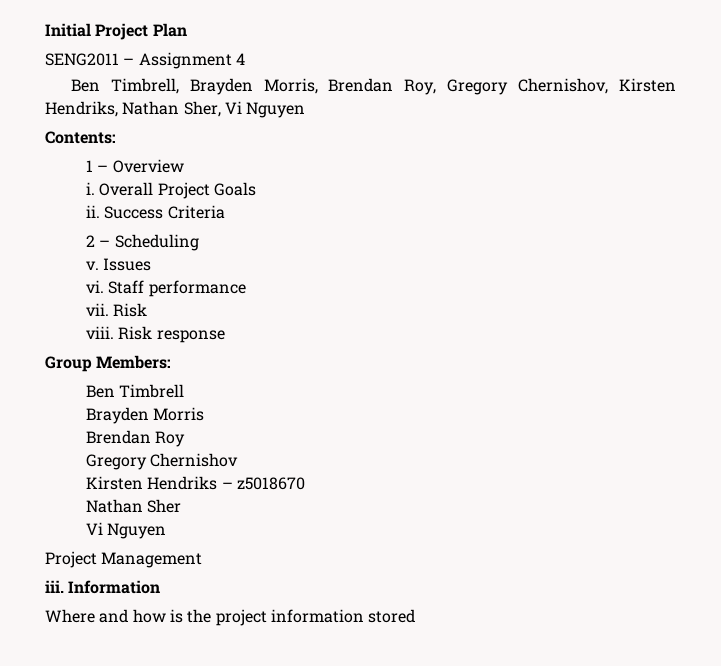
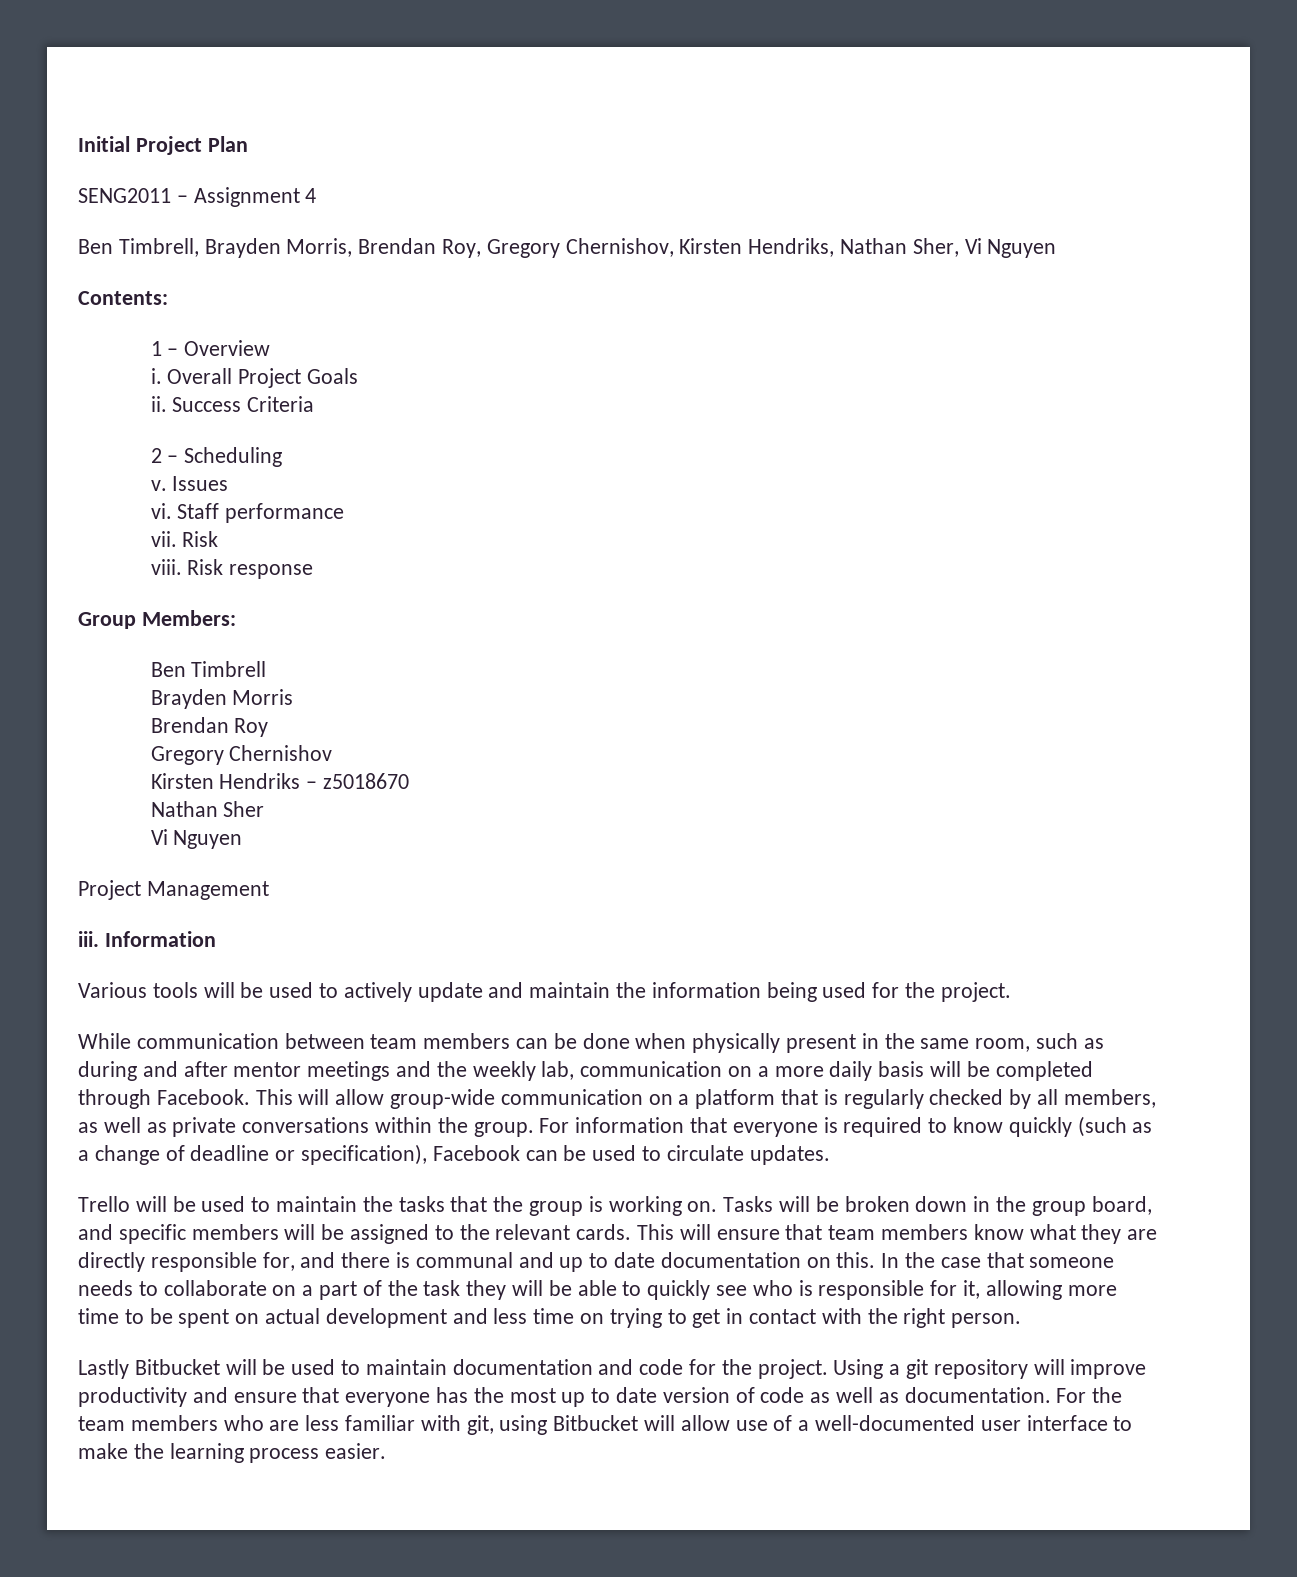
[45,609,416,626] Where and how is the project information stored -> [78,982,1011,1002] [78,1033,1104,1053] [78,1061,1093,1081] [78,1089,1156,1109] [78,1116,1153,1137] [78,1144,830,1165] [78,1196,1152,1216] [78,1224,1158,1244] [78,1252,1115,1272] [78,1280,1117,1300] [78,1308,1022,1328] [78,1359,1147,1379] [78,1387,1123,1407] [78,1415,1133,1435] [78,1443,387,1463] Various tools will be used to actively update and maintain the information being used for the project. // While communication between team members can be done when physically present in the same room, such as during and after mentor meetings and the weekly lab, communication on a more daily basis will be completed through Facebook. This will allow group-wide communication on a platform that is regularly checked by all members, as well as private conversations within the group. For information that everyone is required to know quickly (such as a change of deadline or specification), Facebook can be used to circulate updates. // Trello will be used to maintain the tasks that the group is working on. Tasks will be broken down in the group board, and specific members will be assigned to the relevant cards. This will ensure that team members know what they are directly responsible for, and there is communal and up to date documentation on this. In the case that someone needs to collaborate on a part of the task they will be able to quickly see who is responsible for it, allowing more time to be spent on actual development and less time on trying to get in contact with the right person. // Lastly Bitbucket will be used to maintain documentation and code for the project. Using a git repository will improve productivity and ensure that everyone has the most up to date version of code as well as documentation. For the team members who are less familiar with git, using Bitbucket will allow use of a well-documented user interface to make the learning process easier.

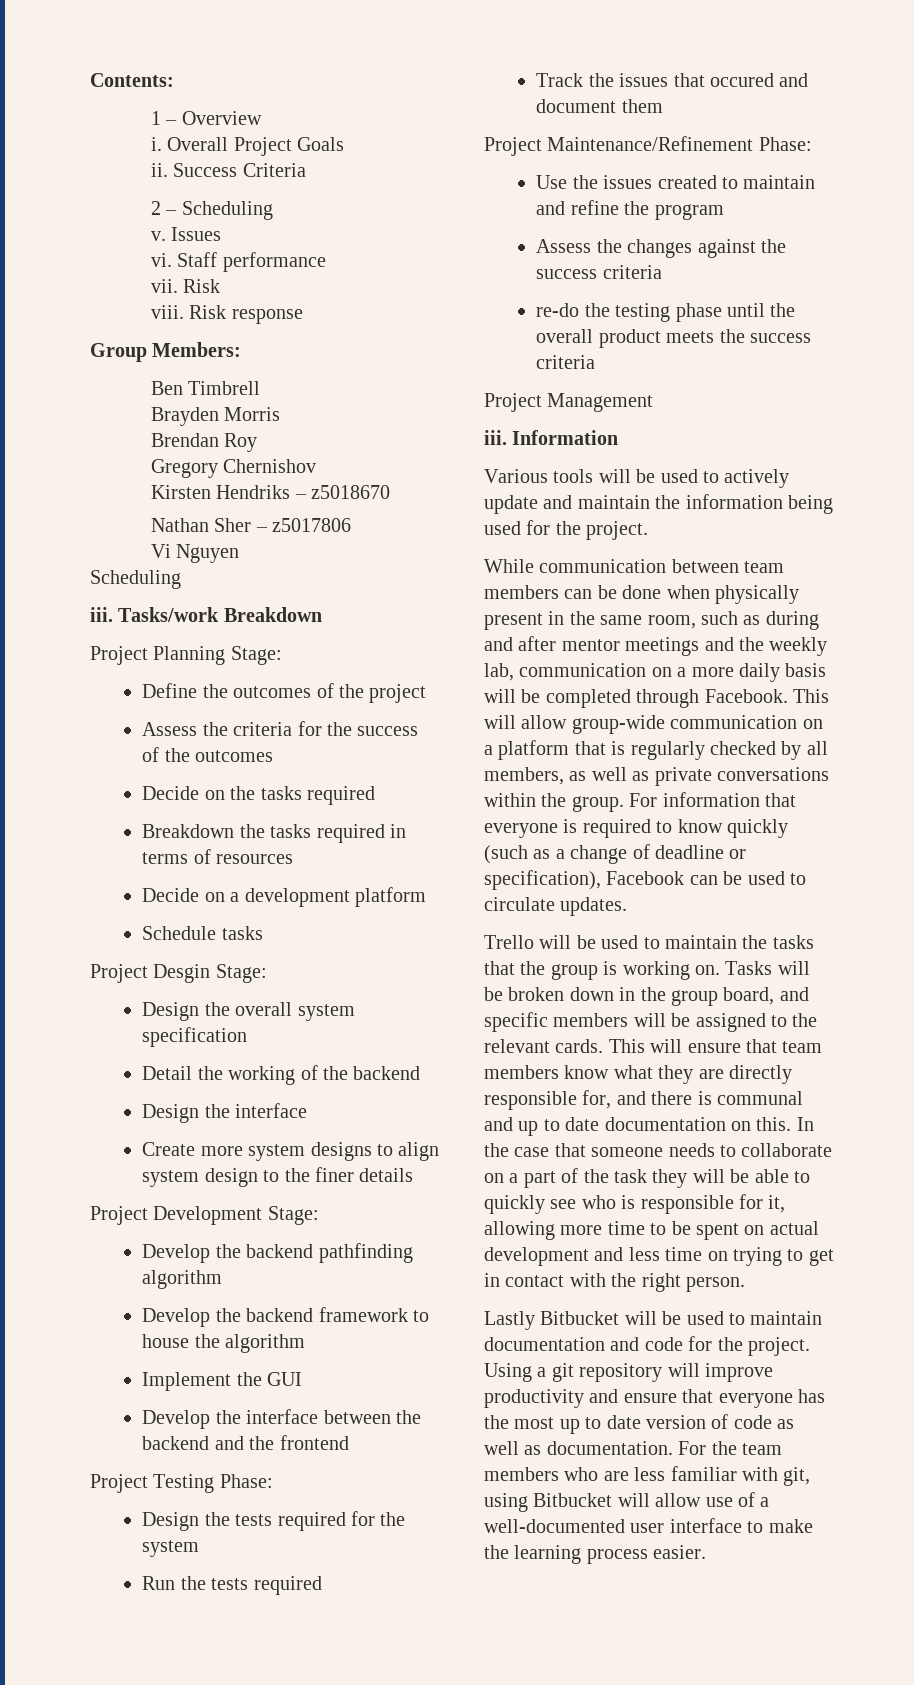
[78,136,248,155] [78,187,317,207] [78,238,1057,258] Initial Project Plan // SENG2011 – Assignment 4 // Ben Timbrell, Brayden Morris, Brendan Roy, Gregory Chernishov, Kirsten Hendriks, Nathan Sher, Vi Nguyen // -> (90, 80) none
[150,829,243,849] // Vi Nguyen -> [255,518,351,532] [150,544,240,563] [90,570,181,589] [90,607,322,622] [90,646,282,665] [142,683,427,703] [142,721,419,736] [142,747,274,762] [142,786,375,805] [142,824,406,843] [142,849,294,864] [142,887,426,907] [142,926,263,940] [90,964,267,983] [142,1002,355,1021] [142,1027,248,1047] [142,1065,421,1085] [142,1103,308,1123] [142,1142,440,1161] [142,1167,414,1187] [90,1206,319,1225] [142,1243,413,1263] [142,1270,223,1289] [142,1307,429,1327] [142,1334,306,1353] [142,1372,303,1391] [142,1409,421,1429] [142,1435,349,1450] [90,1474,273,1493] [142,1511,406,1531] [142,1540,200,1557] [142,1576,322,1595] [536,73,809,87] [536,99,663,113] [484,136,812,156] [536,175,816,189] [536,200,724,220] [536,239,786,258] [536,265,662,279] [536,303,796,322] [536,329,811,348] [536,355,596,369] – z5017806 // Vi Nguyen // Scheduling // iii. Tasks/work Breakdown // Project Planning Stage: // Define the outcomes of the project // Assess the criteria for the success of the outcomes // Decide on the tasks required // Breakdown the tasks required in terms of resources // Decide on a development platform // Schedule tasks // Project Desgin Stage: // Design the overall system specification // Detail the working of the backend // Design the interface // Create more system designs to align system design to the finer details // Project Development Stage: // Develop the backend pathfinding algorithm // Develop the backend framework to house the algorithm // Implement the GUI // Develop the interface between the backend and the frontend // Project Testing Phase: // Design the tests required for the system // Run the tests required // Track the issues that occured and document them // Project Maintenance/Refinement Phase: // Use the issues created to maintain and refine the program // Assess the changes against the success criteria // re-do the testing phase until the overall product meets the success criteria

